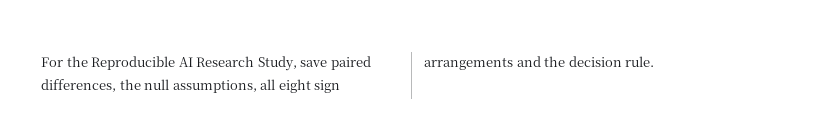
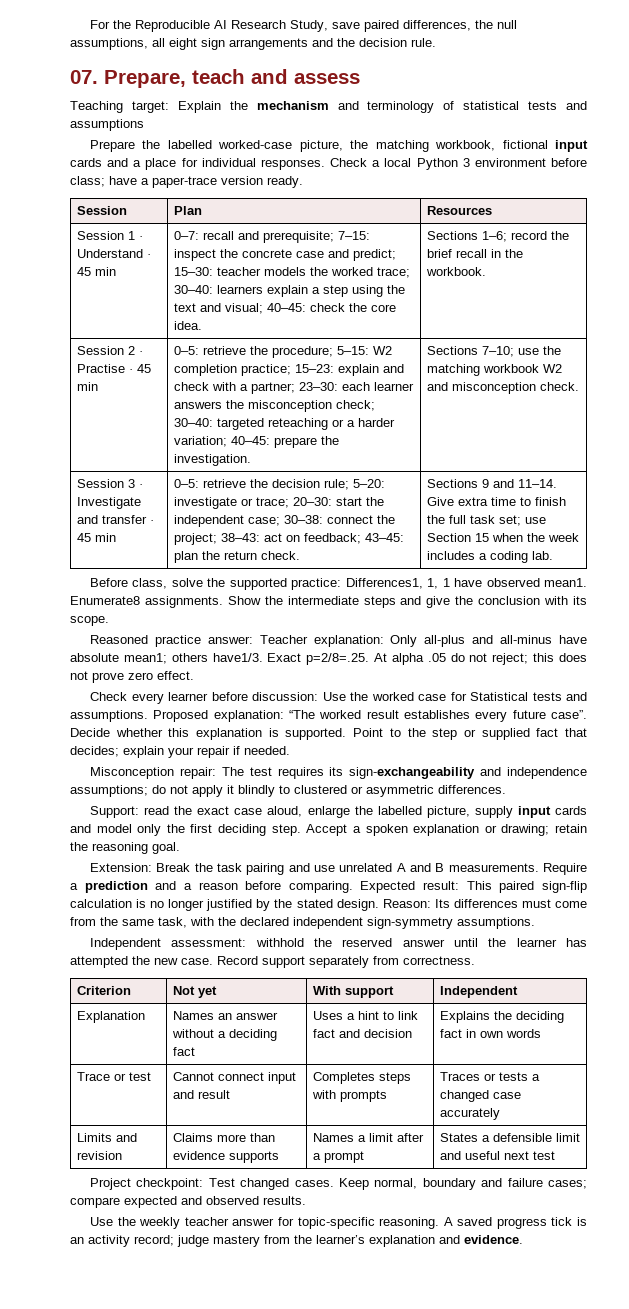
(655, 61) none -> [70,69,360,88] [70,101,587,113] [70,119,144,131] [90,140,588,152] [70,158,587,170] [70,176,303,188] [76,206,127,215] [173,206,202,215] [426,206,492,215] [76,231,143,240] [76,249,151,258] [76,267,116,276] [173,231,370,243] [173,249,396,261] [173,267,410,278] [173,285,405,297] [173,303,396,314] [173,321,202,330] [426,231,569,242] [426,249,523,258] [425,267,486,276] [76,346,143,355] [76,364,151,373] [76,382,98,391] [173,346,392,358] [173,364,404,376] [173,382,414,394] [173,400,375,412] [173,418,395,430] [173,436,339,448] [173,454,251,466] [426,346,561,357] [426,364,562,376] [426,382,579,394] [76,479,143,488] [76,497,141,509] [76,515,154,524] [76,533,116,542] [173,479,385,490] [173,497,384,509] [173,515,395,527] [173,533,404,545] [173,551,300,563] [426,479,557,488] [426,497,566,506] [426,515,546,526] [426,533,579,542] [426,551,553,563] [90,578,587,590] [70,596,588,608] [70,616,109,626] [90,635,588,647] [70,653,588,665] [70,671,194,683] [90,692,587,704] [70,710,587,722] [70,728,587,740] [70,746,290,758] [90,767,587,779] [70,785,506,797] [90,806,588,818] [70,824,588,836] [70,842,180,854] [90,863,588,875] [70,881,587,893] [70,899,587,911] [70,917,535,929] [90,938,587,950] [70,956,475,968] [76,986,131,995] [172,986,217,998] [312,986,394,998] [439,986,518,998] [76,1011,145,1023] [172,1011,278,1020] [171,1029,277,1041] [172,1047,195,1056] [312,1011,418,1020] [312,1029,412,1038] [439,1011,564,1023] [439,1029,541,1038] [76,1072,151,1081] [172,1072,296,1084] [172,1090,230,1099] [312,1072,411,1084] [311,1090,387,1102] [439,1072,540,1081] [439,1090,521,1102] [439,1108,500,1120] [76,1133,137,1142] [76,1151,122,1160] [172,1133,275,1142] [172,1151,279,1163] [312,1133,424,1142] [312,1151,364,1163] [439,1133,580,1142] [439,1151,555,1160] [90,1178,587,1190] [70,1196,306,1208] [90,1217,588,1229] [70,1235,523,1247] // 07. Prepare, teach and assess // Teaching target: Explain the mechanism and terminology of statistical tests and assumptions // Prepare the labelled worked-case picture, the matching workbook, fictional input cards and a place for individual responses. Check a local Python 3 environment before class; have a paper-trace version ready. // Session | Plan | Resources // Session 1 · Understand · 45 min | 0–7: recall and prerequisite; 7–15: inspect the concrete case and predict; 15–30: teacher models the worked trace; 30–40: learners explain a step using the text and visual; 40–45: check the core idea. | Sections 1–6; record the brief recall in the workbook. // Session 2 · Practise · 45 min | 0–5: retrieve the procedure; 5–15: W2 completion practice; 15–23: explain and check with a partner; 23–30: each learner answers the misconception check; 30–40: targeted reteaching or a harder variation; 40–45: prepare the investigation. | Sections 7–10; use the matching workbook W2 and misconception check. // Session 3 · Investigate and transfer · 45 min | 0–5: retrieve the decision rule; 5–20: investigate or trace; 20–30: start the independent case; 30–38: connect the project; 38–43: act on feedback; 43–45: plan the return check. | Sections 9 and 11–14. Give extra time to finish the full task set; use Section 15 when the week includes a coding lab. // Before class, solve the supported practice: Differences1, 1, 1 have observed mean1. Enumerate8 assignments. Show the intermediate steps and give the conclusion with its scope. // Reasoned practice answer: Teacher explanation: Only all-plus and all-minus have absolute mean1; others have1/3. Exact p=2/8=.25. At alpha .05 do not reject; this does not prove zero effect. // Check every learner before discussion: Use the worked case for Statistical tests and assumptions. Proposed explanation: “The worked result establishes every future case”. Decide whether this explanation is supported. Point to the step or supplied fact that decides; explain your repair if needed. // Misconception repair: The test requires its sign-exchangeability and independence assumptions; do not apply it blindly to clustered or asymmetric differences. // Support: read the exact case aloud, enlarge the labelled picture, supply input cards and model only the first deciding step. Accept a spoken explanation or drawing; retain the reasoning goal. // Extension: Break the task pairing and use unrelated A and B measurements. Require a prediction and a reason before comparing. Expected result: This paired sign-flip calculation is no longer justified by the stated design. Reason: Its differences must come from the same task, with the declared independent sign-symmetry assumptions. // Independent assessment: withhold the reserved answer until the learner has attempted the new case. Record support separately from correctness. // Criterion | Not yet | With support | Independent // Explanation | Names an answer without a deciding fact | Uses a hint to link fact and decision | Explains the deciding fact in own words // Trace or test | Cannot connect input and result | Completes steps with prompts | Traces or tests a changed case accurately // Limits and revision | Claims more than evidence supports | Names a limit after a prompt | States a defensible limit and useful next test // Project checkpoint: Test changed cases. Keep normal, boundary and failure cases; compare expected and observed results. // Use the weekly teacher answer for topic-specific reasoning. A saved progress tick is an activity record; judge mastery from the learner’s explanation and evidence.

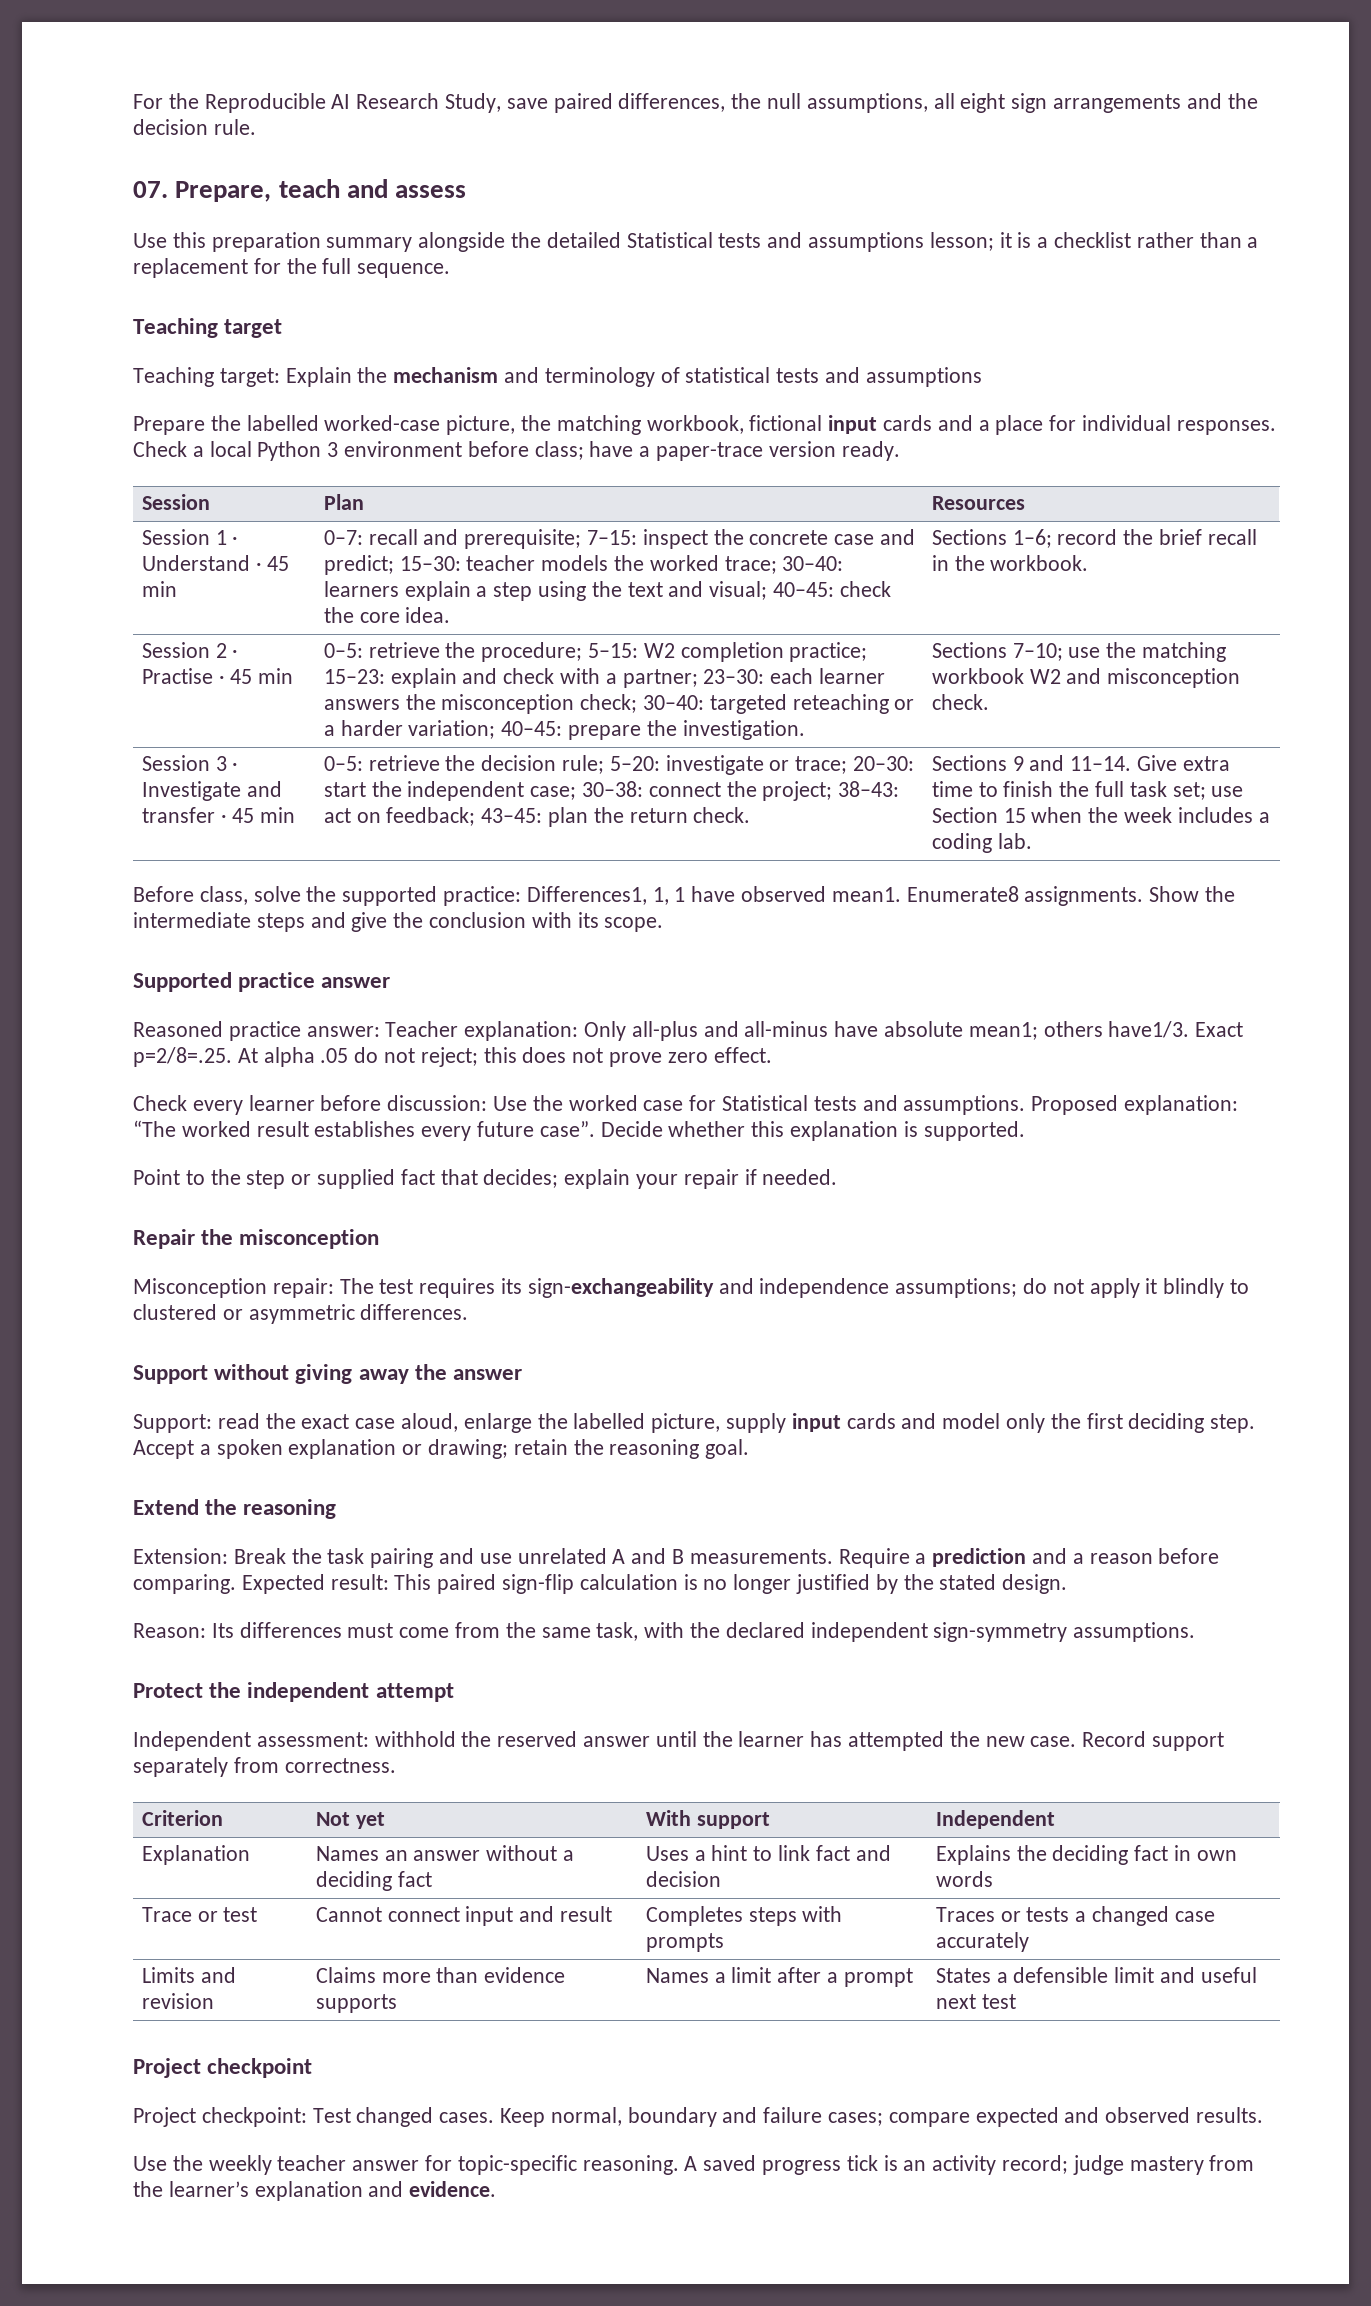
(360, 78) none -> [133,232,1259,252] [133,258,451,278] [133,318,283,338] // Use this preparation summary alongside the detailed Statistical tests and assumptions lesson; it is a checklist rather than a replacement for the full sequence. // Teaching target
(109, 621) none -> [133,972,391,992] // Supported practice answer
(347, 734) none -> (1025, 1131) //
(290, 750) none -> [133,1229,380,1249] // Repair the misconception
(506, 789) none -> [133,1364,523,1384] // Support without giving away the answer
(180, 848) none -> [133,1499,337,1519] // Extend the reasoning
(379, 905) none -> (1068, 1584) //
(535, 923) none -> [133,1682,454,1702] // Protect the independent attempt
(555, 1155) none -> [133,2058,313,2078] // Project checkpoint

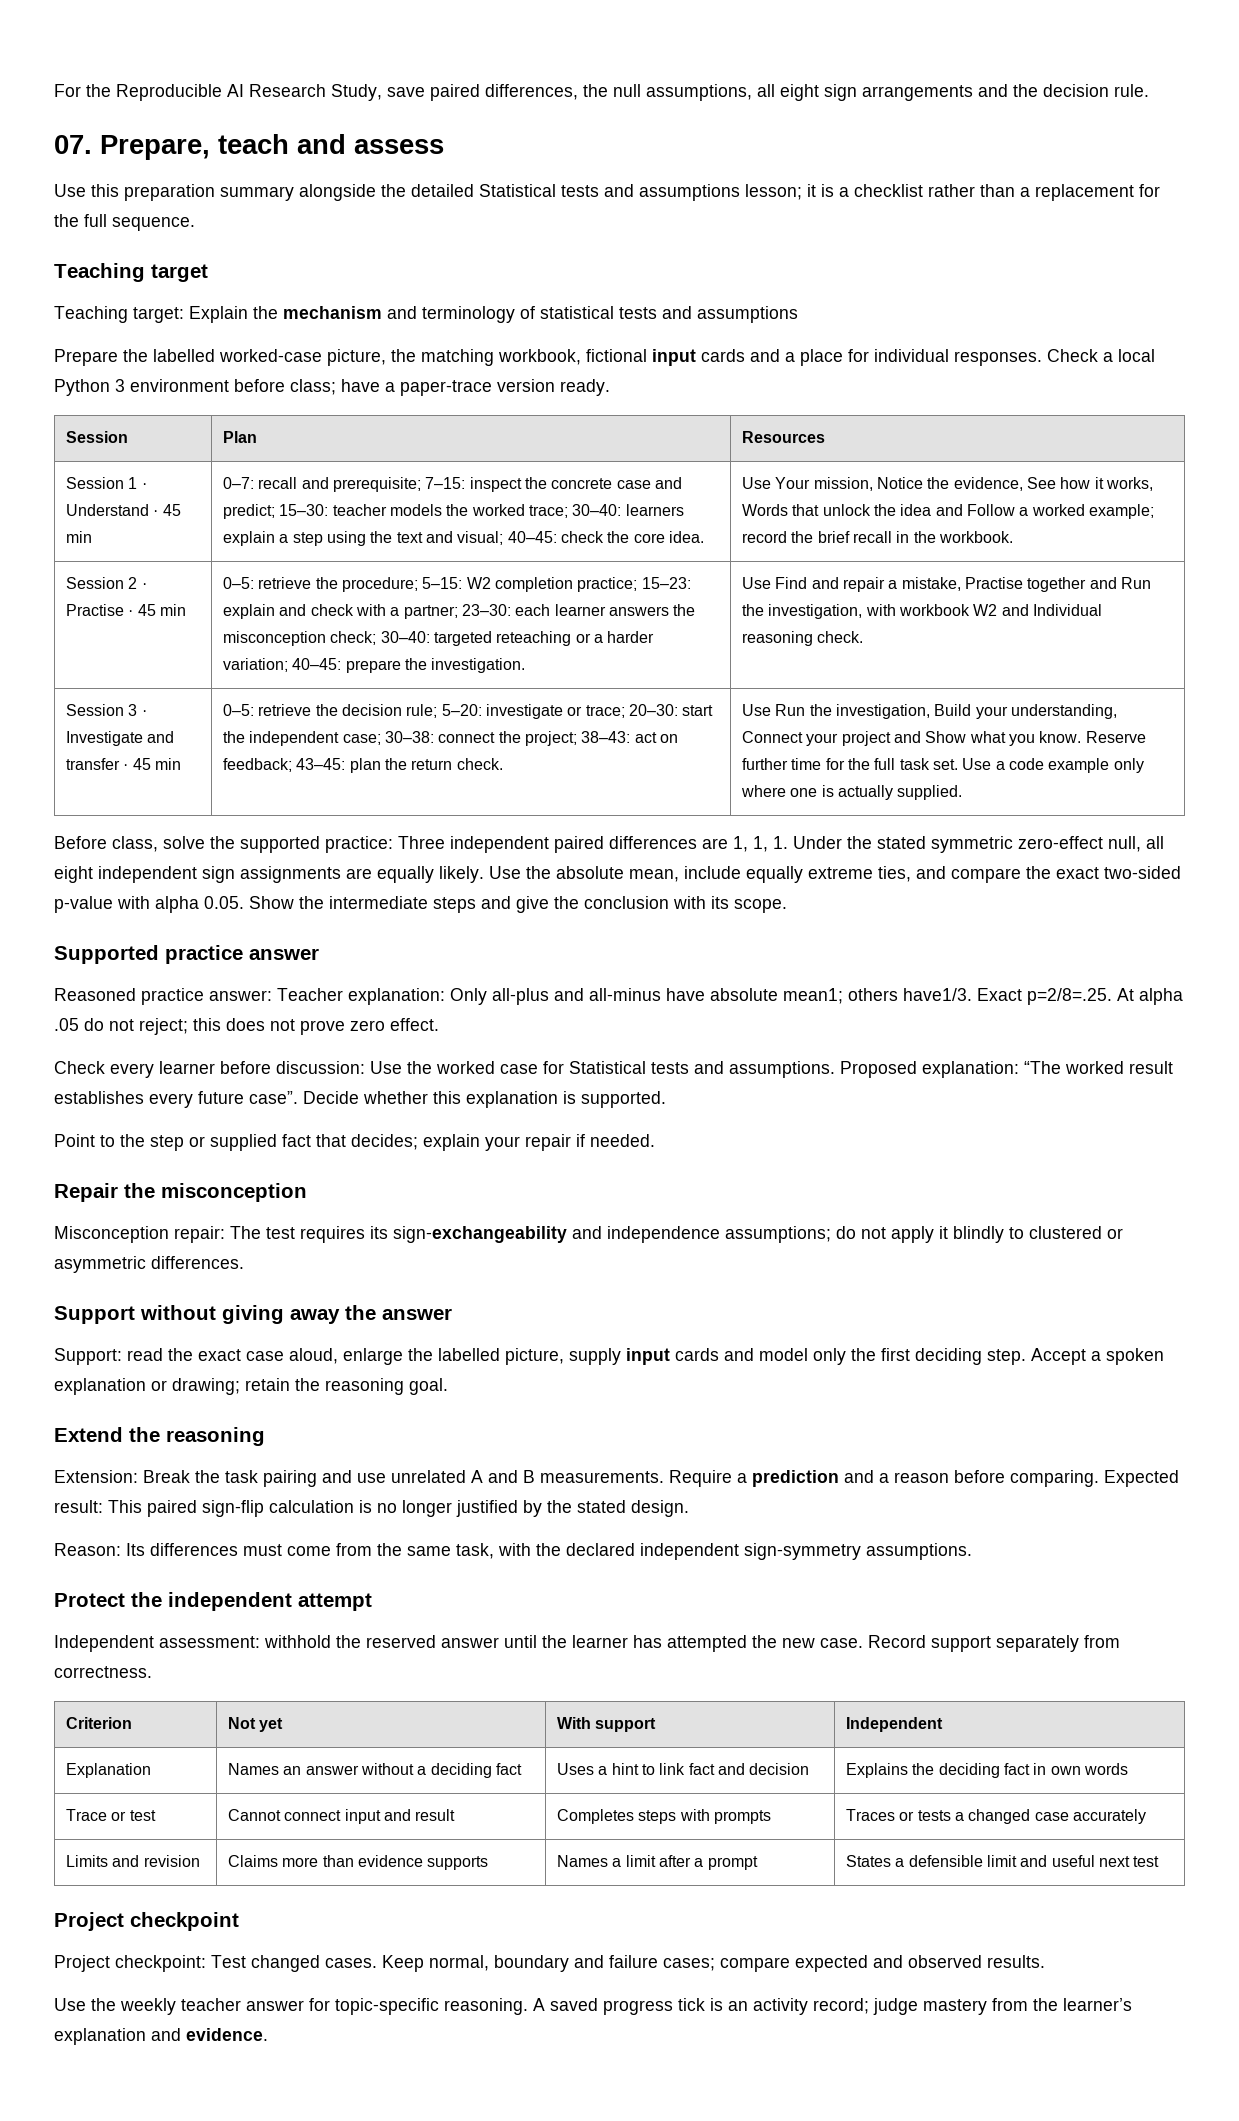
[931,529,1052,548] Sections 1–6; -> [742,477,1153,491] [742,504,1154,519] Use Your mission, Notice the evidence, See how it works, Words that unlock the idea and Follow a worked example;
[931,642,1227,662] Sections 7–10; use the matching -> [742,577,1151,592] [742,604,896,619] Use Find and repair a mistake, Practise together and Run the investigation, with
[1107,668,1241,688] misconception -> [1032,604,1102,616] [742,631,814,646] Individual reasoning
[931,755,1230,771] [931,781,1244,800] [931,807,1270,823] [931,833,1032,853] Sections 9 and 11–14. Give extra time to finish the full task set; use Section 15 when the week includes a coding lab. -> [742,704,1117,719] [742,731,1146,746] [742,758,1144,773] [741,785,963,800] Use Run the investigation, Build your understanding, Connect your project and Show what you know. Reserve further time for the full task set. Use a code example only where one is actually supplied.
[526,886,1144,906] Differences1, 1, 1 have observed mean1. Enumerate8 assignments. -> [398,836,1164,853] [54,866,1181,883] [54,896,244,913] Three independent paired differences are 1, 1, 1. Under the stated symmetric zero-effect null, all eight independent sign assignments are equally likely. Use the absolute mean, include equally extreme ties, and compare the exact two-sided p-value with alpha 0.05.

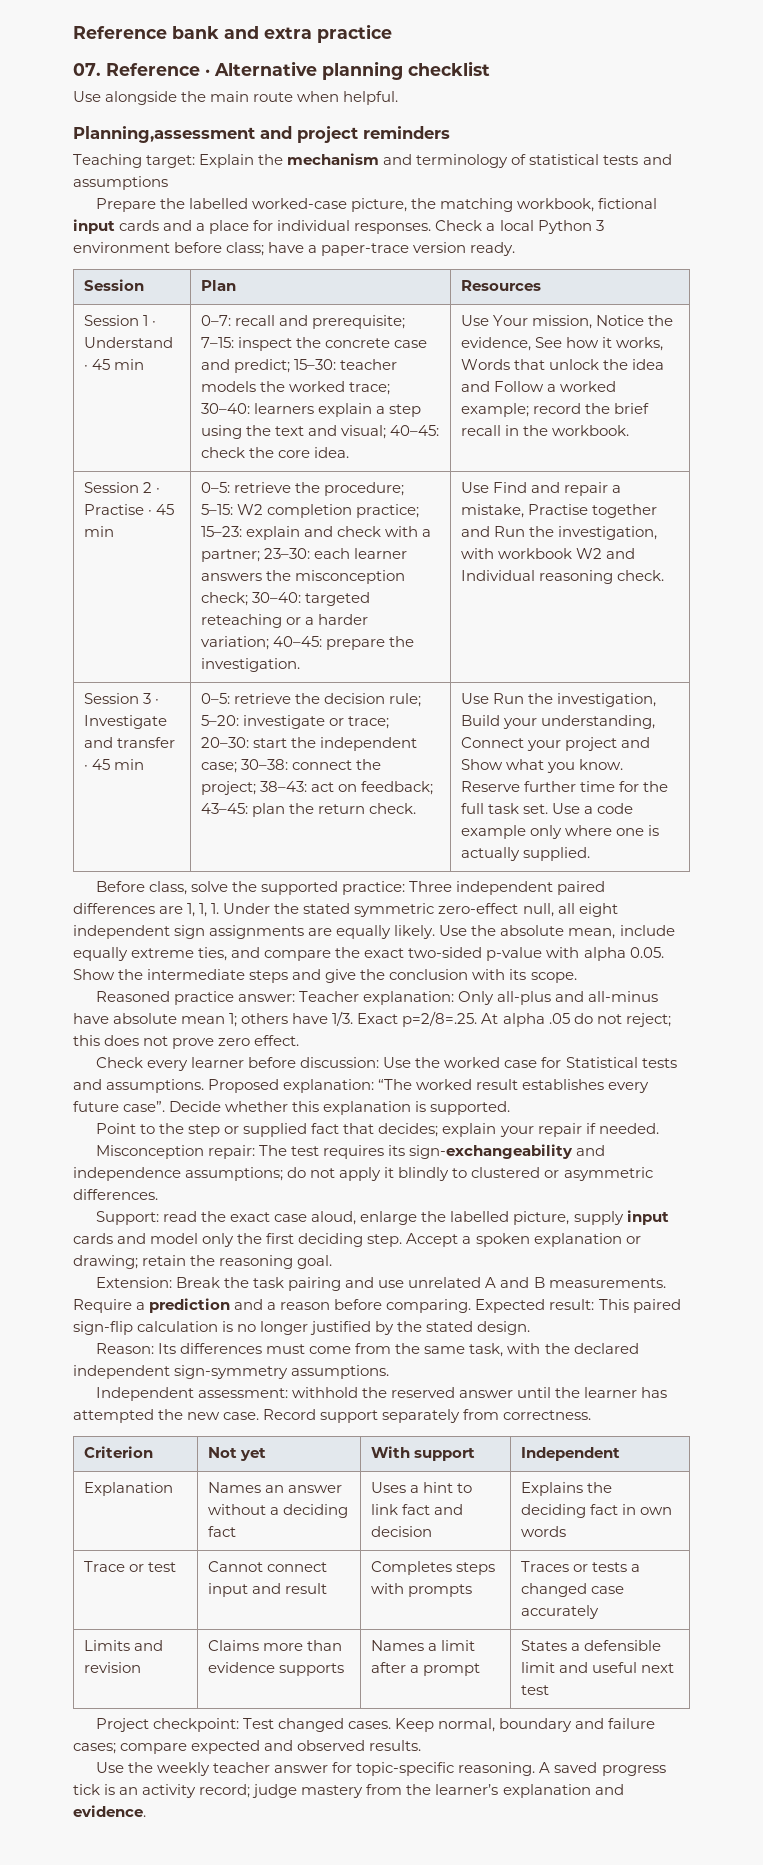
[54,84,1149,101] [54,134,444,160] [54,184,1160,201] [54,214,195,231] [54,263,208,282] For the Reproducible AI Research Study, save paired differences, the null assumptions, all eight sign arrangements and the decision rule. // 07. Prepare, teach and assess // Use this preparation summary alongside the detailed Statistical tests and assumptions lesson; it is a checklist rather than a replacement for the full sequence. // Teaching target -> [73,24,392,43] [73,61,490,80] [73,91,399,105] [73,126,450,143] Reference bank and extra practice // 07. Reference · Alternative planning checklist // Use alongside the main route when helpful. // Planning,assessment and project reminders
[54,945,319,964] // Supported practice answer -> (577, 977) none
[783,988,972,1004] mean1; others have1/3. -> [181,1011,354,1027] mean 1; others have 1/3.
[54,1183,307,1202] // Repair the misconception -> (659, 1128) none
[54,1305,452,1324] // Support without giving away the answer -> (158, 1194) none
[54,1427,265,1446] // Extend the reasoning -> (333, 1262) none
[54,1592,372,1611] // Protect the independent attempt -> (390, 1372) none
[54,1912,239,1931] // Project checkpoint -> (550, 1690) none

